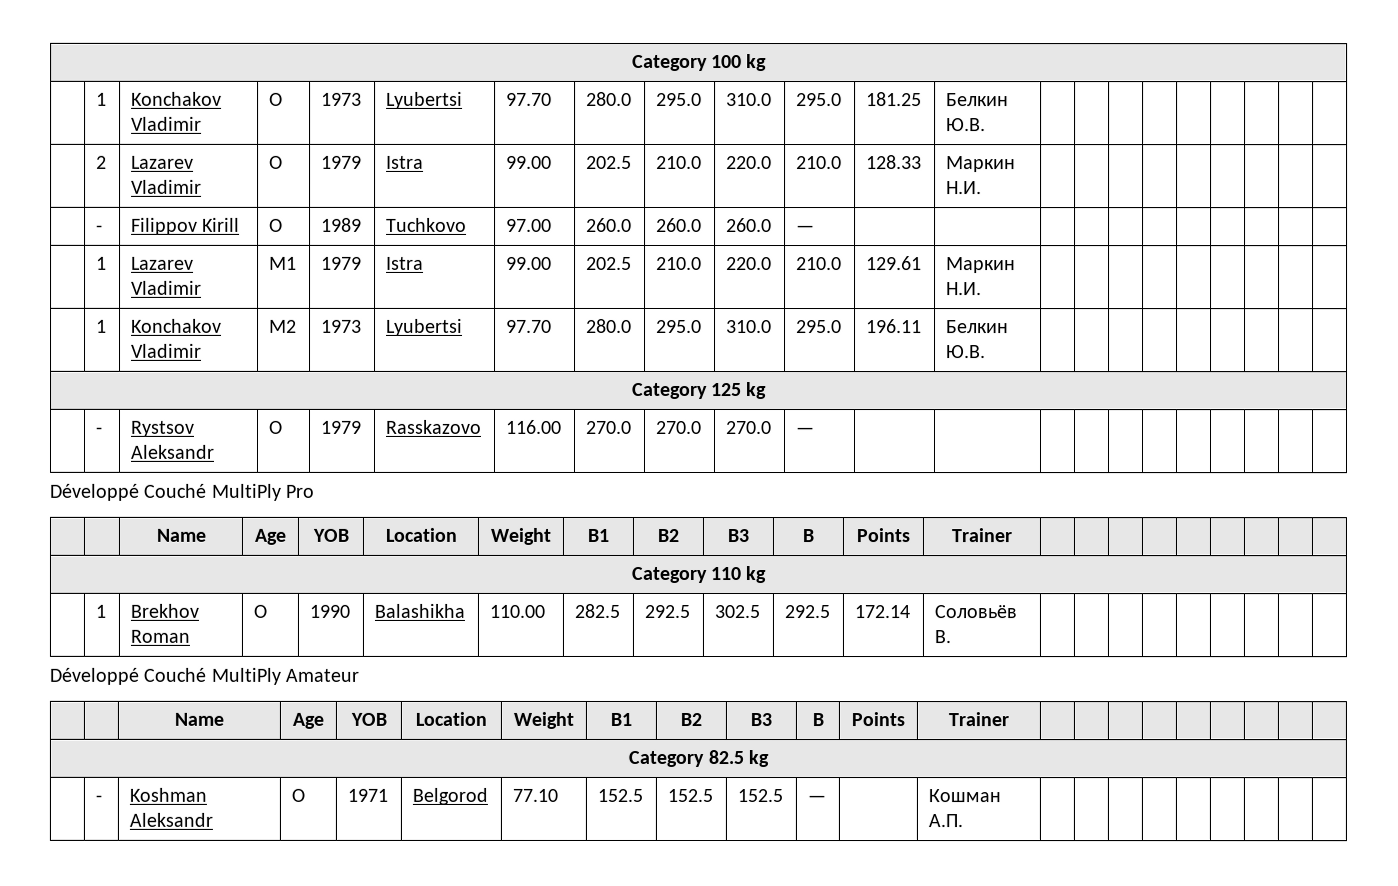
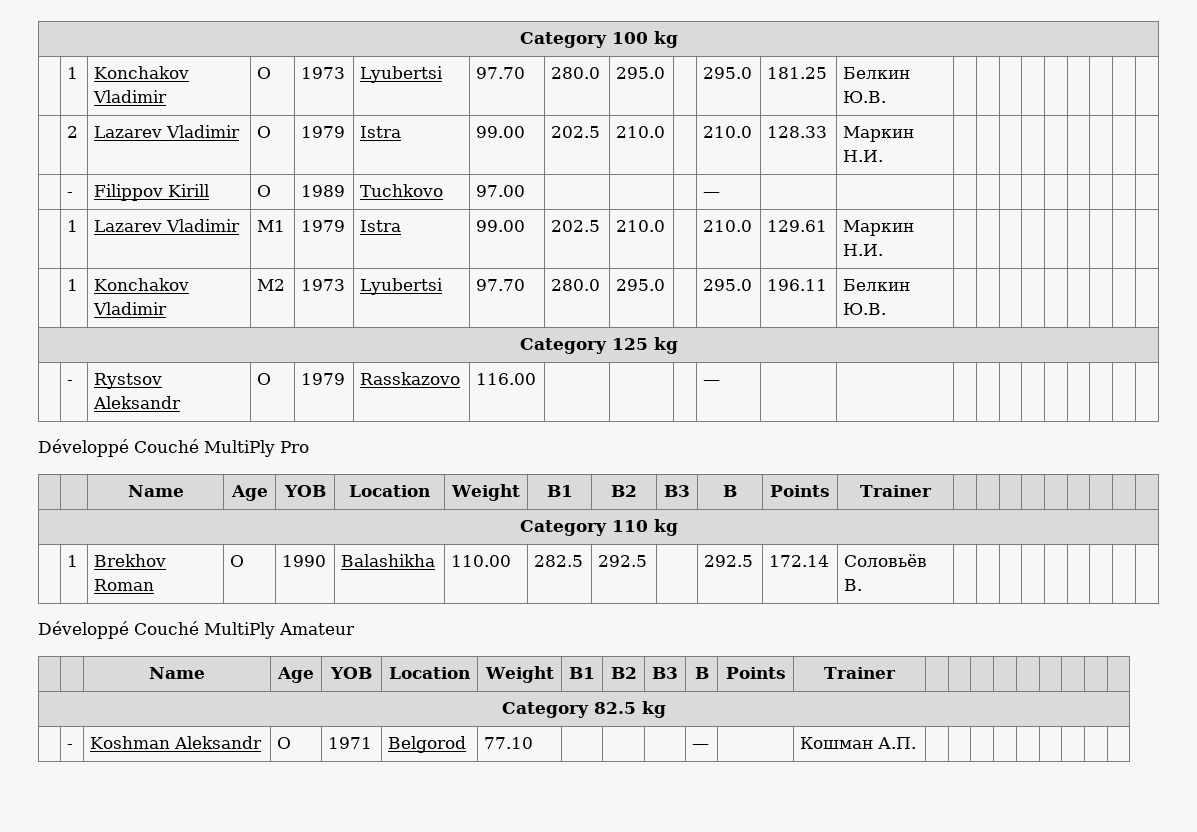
[726,93,773,107] 310.0 -> (666, 73) none
[726,156,773,170] 220.0 -> (666, 132) none
[586,217,633,232] [656,217,703,233] [726,218,773,233] 260.0 | 260.0 | 260.0 -> (526, 191) | |
[726,257,773,271] 220.0 -> (666, 226) none
[726,320,773,334] 310.0 -> (666, 285) none
[586,420,633,434] [656,420,703,435] [726,421,773,435] 270.0 | 270.0 | 270.0 -> (537, 379) | |
[714,605,761,619] 302.5 -> (648, 561) none
[597,788,644,802] [667,788,714,803] [737,789,784,803] 152.5 | 152.5 | 152.5 -> (534, 743) | |

